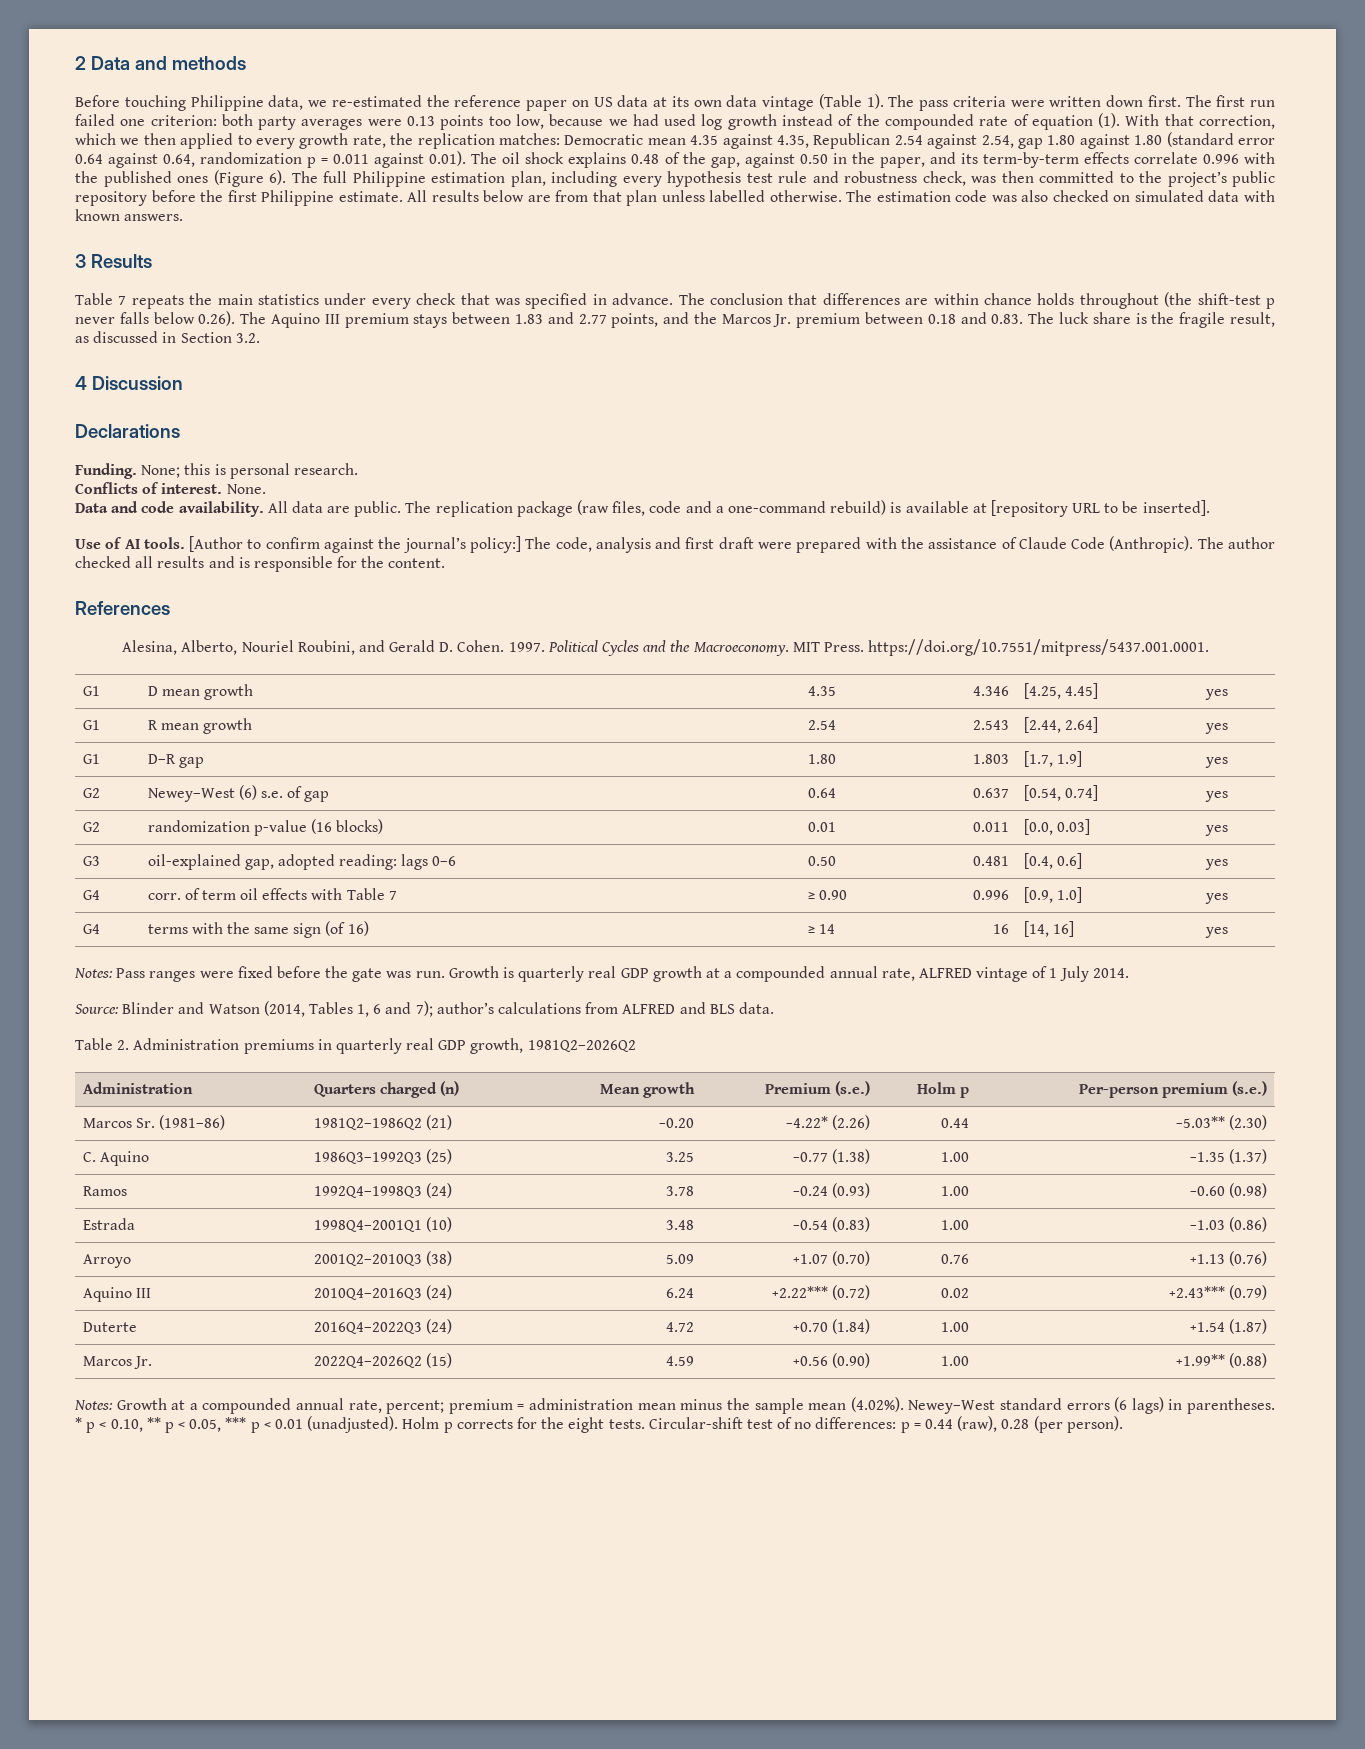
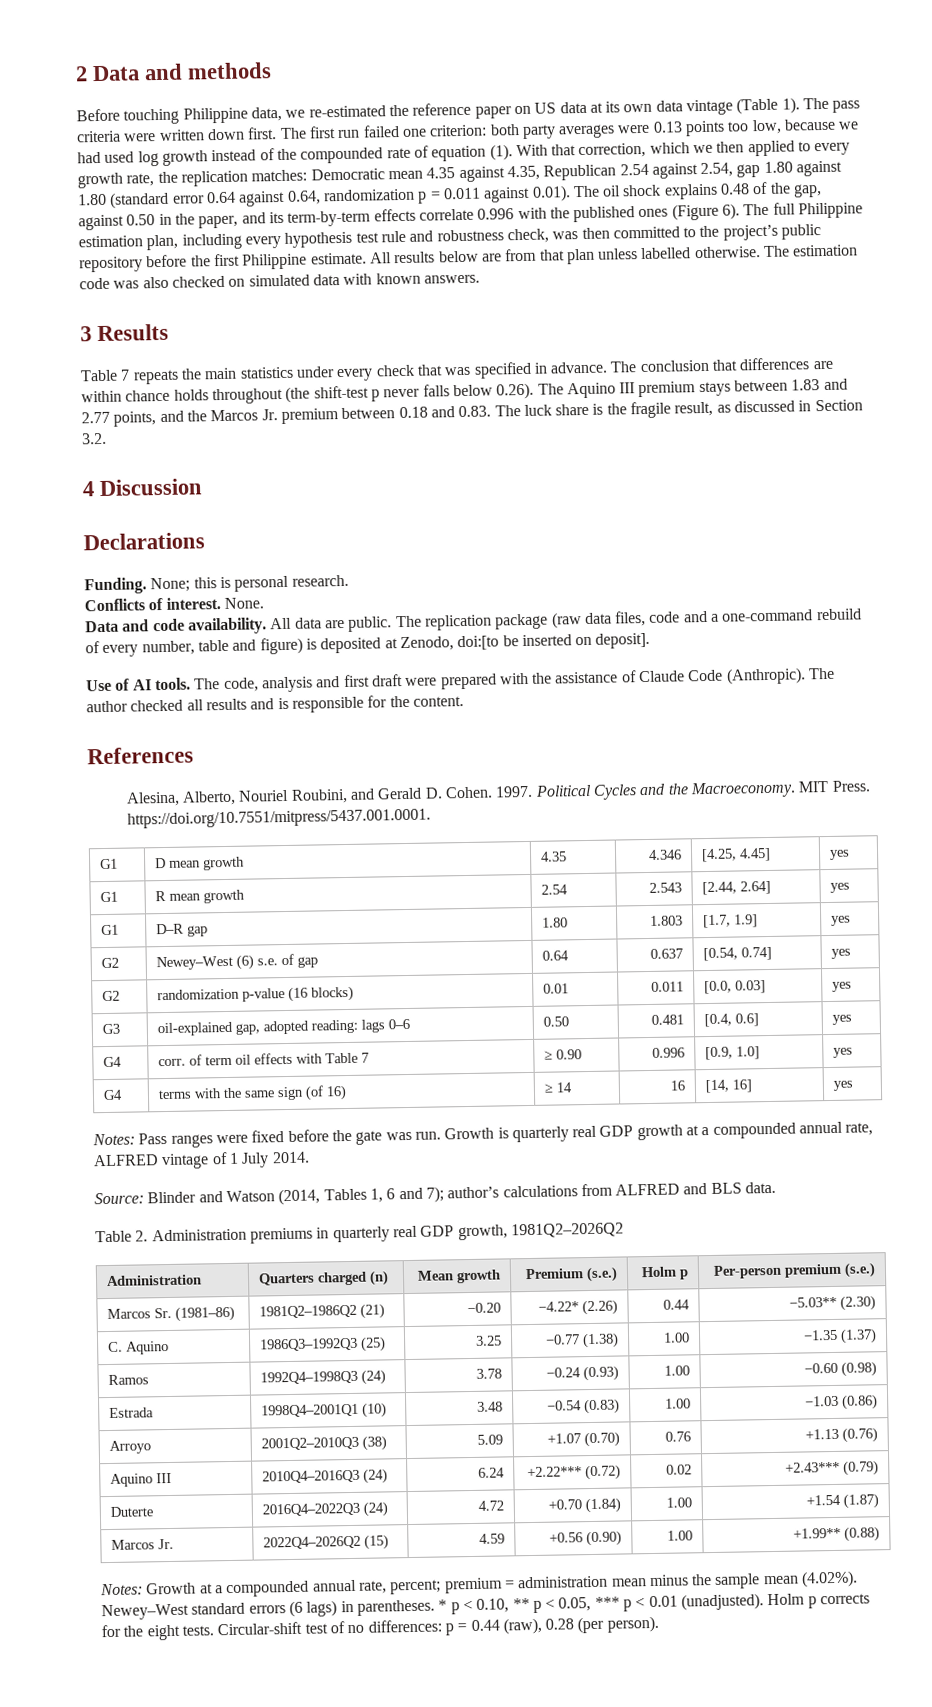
(610, 507) none -> [584,612,612,625] data
[830,500,1210,517] [75,536,521,553] rebuild) is available at [repository URL to be inserted]. // Use of AI tools. [Author to confirm against the journal’s policy:] -> [815,608,862,621] [85,632,651,657] [86,677,191,692] rebuild of every number, table and figure) is deposited at Zenodo, doi:[to be inserted on deposit]. // Use of AI tools.

